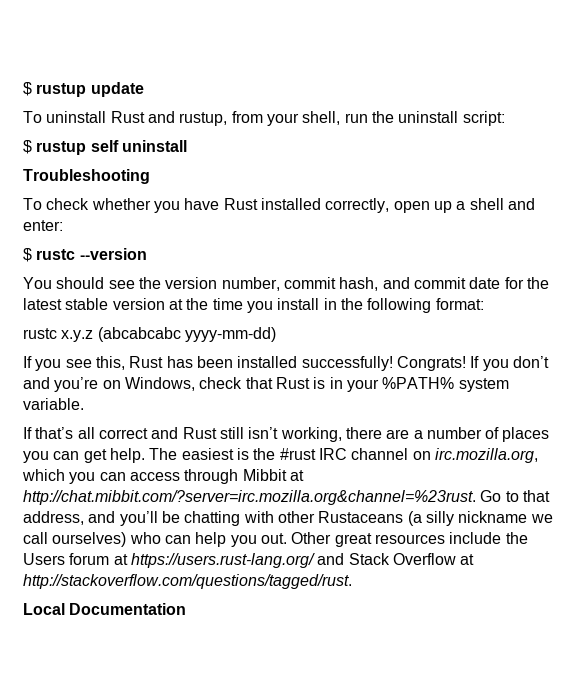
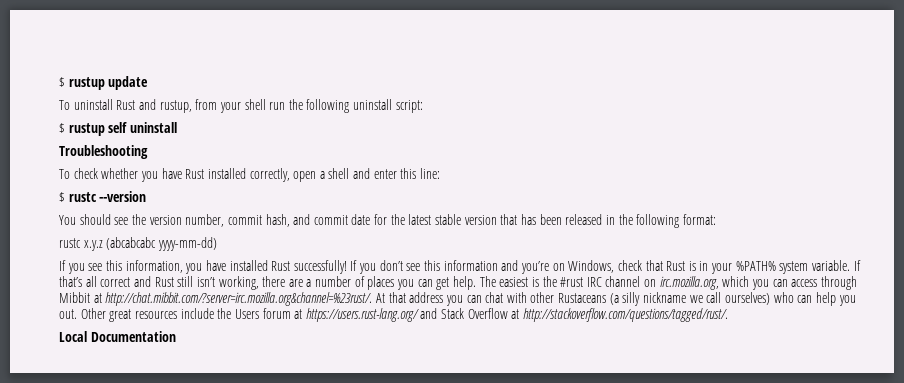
[302,111,341,125] shell, -> [244,99,266,110] shell
(394, 117) none -> [306,99,350,113] following
[433,201,452,213] up -> (317, 176) none
[23,220,63,231] enter: -> [373,168,441,179] enter this line:
[168,298,320,313] at the time you install -> [500,214,603,225] that has been released
[95,356,549,371] this, Rust has been installed successfully! Congrats! If you don’t -> [105,260,498,274] this information, you have installed Rust successfully! If you don’t see this information
(84, 404) // -> (851, 265) none
[23,490,550,505] [23,511,241,526] http://chat.mibbit.com/?server=irc.mozilla.org&channel=%23rust. Go to that address, and you’ll be chatting -> [105,292,504,306] http://chat.mibbit.com/?server=irc.mozilla.org&channel=%23rust/. At that address you can chat
[23,574,352,589] http://stackoverflow.com/questions/tagged/rust. -> [523,308,729,322] http://stackoverflow.com/questions/tagged/rust/.

